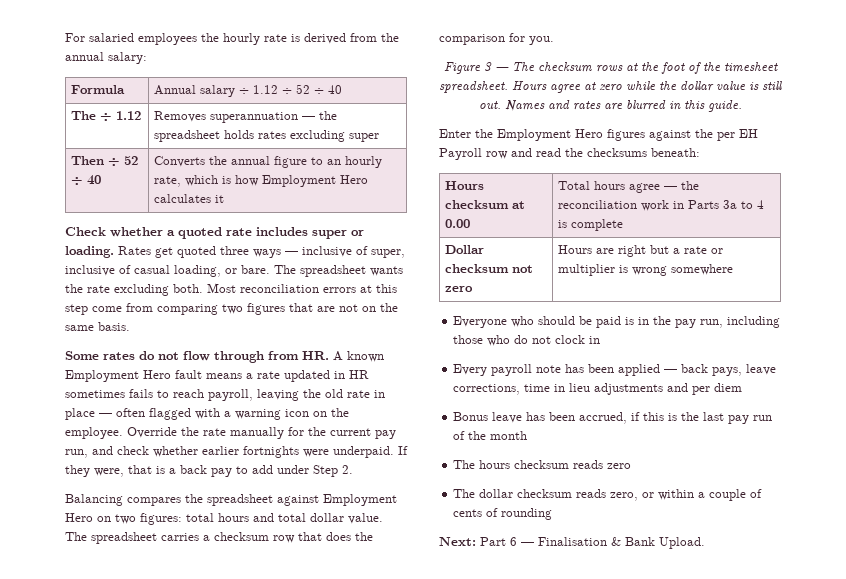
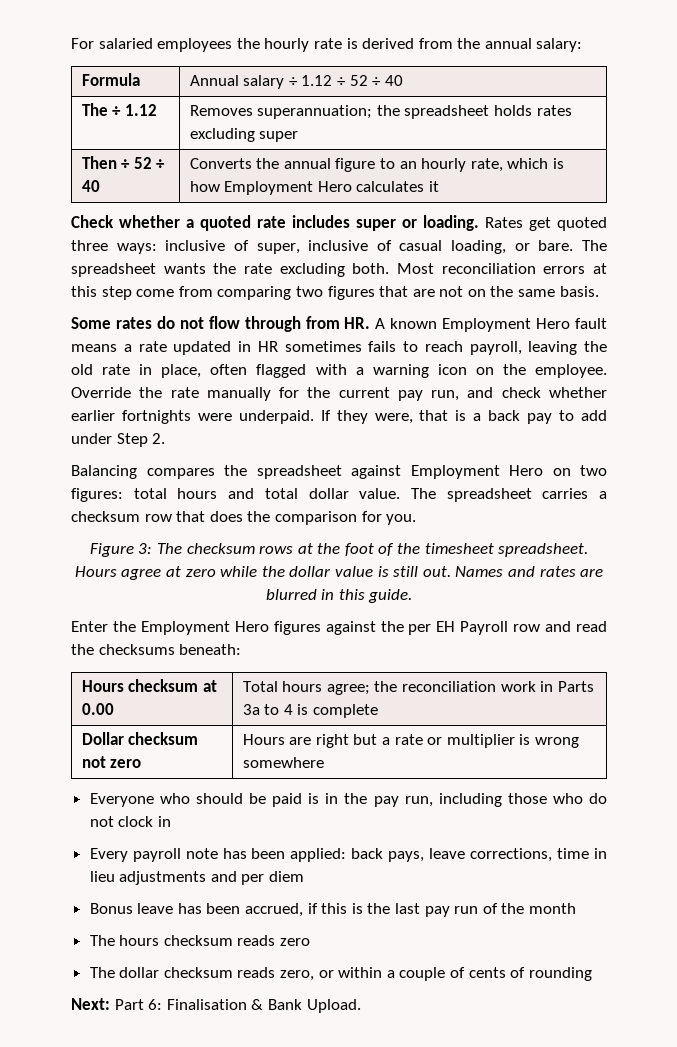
[210,112,316,123] superannuation — -> [257,105,373,119] superannuation;
[253,249,298,258] ways — -> [116,243,157,254] ways:
[65,408,112,420] place — -> [161,364,202,378] place,
[483,62,509,71] 3 — -> [138,543,153,554] 3:
[629,183,678,193] agree — -> [326,684,370,695] agree;
[618,364,678,376] applied — -> [290,848,347,862] applied:
[510,537,534,546] 6 — -> [148,999,163,1010] 6:

